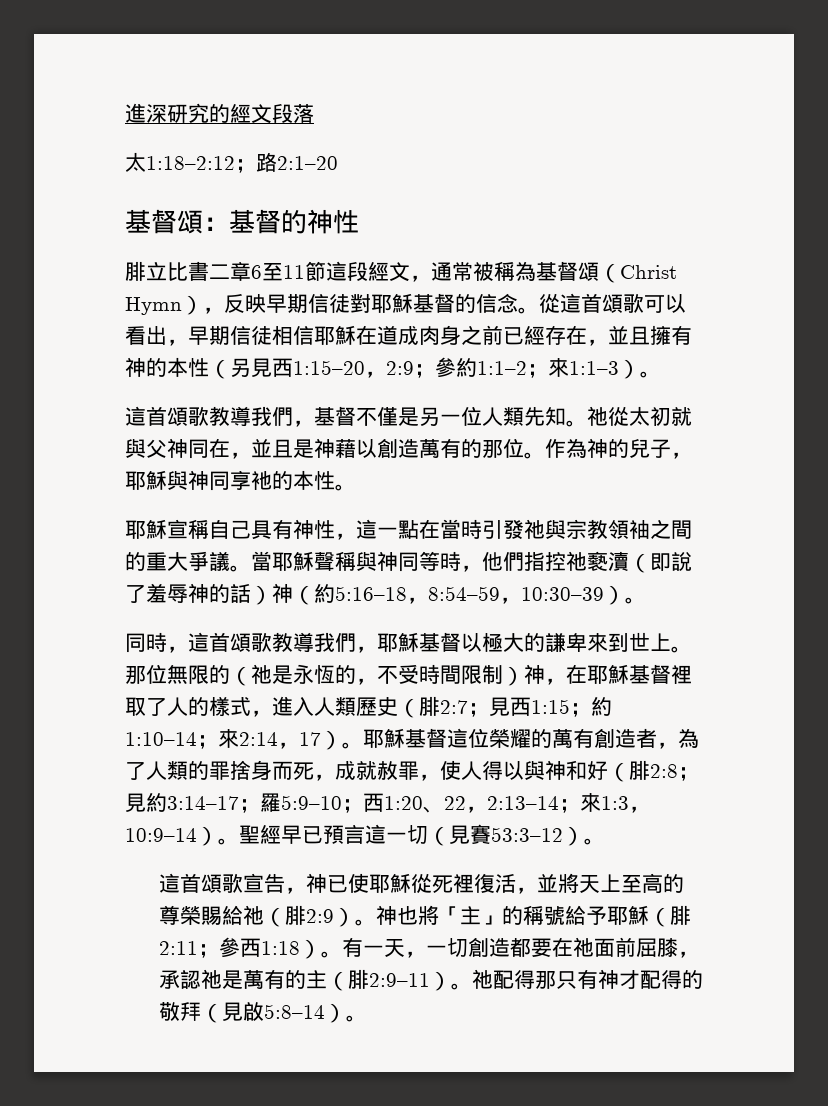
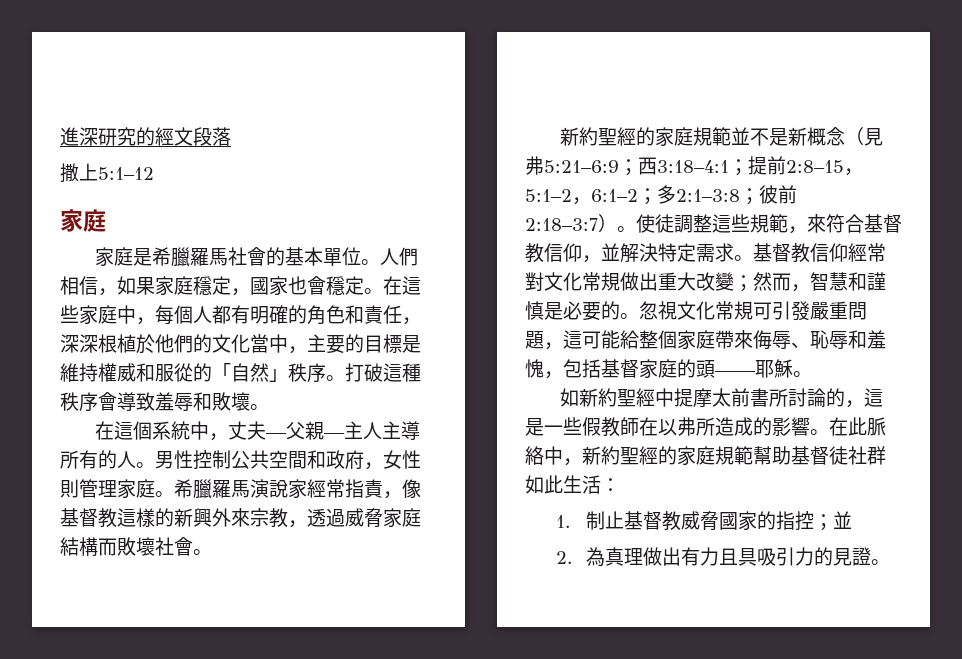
[125,152,338,173] [125,209,359,234] [125,261,677,283] [125,293,686,315] [125,325,692,346] [125,357,661,379] [125,406,692,427] [125,438,692,459] [125,470,356,491] [125,519,692,540] [125,551,692,573] [125,583,646,605] [125,632,692,653] [125,664,692,686] [125,696,612,718] [125,728,699,750] [125,760,699,782] [125,793,650,813] [125,824,605,846] [158,873,684,894] [158,905,691,927] [158,937,699,959] [158,969,703,991] [158,1002,346,1023] 太1:18–2:12；路2:1–20 // 基督頌：基督的神性 // 腓立比書二章6至11節這段經文，通常被稱為基督頌（Christ Hymn），反映早期信徒對耶穌基督的信念。從這首頌歌可以看出，早期信徒相信耶穌在道成肉身之前已經存在，並且擁有神的本性（另見西1:15–20，2:9；參約1:1–2；來1:1–3）。 // 這首頌歌教導我們，基督不僅是另一位人類先知。祂從太初就與父神同在，並且是神藉以創造萬有的那位。作為神的兒子，耶穌與神同享衪的本性。 // 耶穌宣稱自己具有神性，這一點在當時引發祂與宗教領袖之間的重大爭議。當耶穌聲稱與神同等時，他們指控祂褻瀆（即說了羞辱神的話）神（約5:16–18，8:54–59，10:30–39）。 // 同時，這首頌歌教導我們，耶穌基督以極大的謙卑來到世上。那位無限的（祂是永恆的，不受時間限制）神，在耶穌基督裡取了人的樣式，進入人類歷史（腓2:7；見西1:15；約1:10–14；來2:14，17）。耶穌基督這位榮耀的萬有創造者，為了人類的罪捨身而死，成就赦罪，使人得以與神和好（腓2:8；見約3:14–17；羅5:9–10；西1:20、22，2:13–14；來1:3，10:9–14）。聖經早已預言這一切（見賽53:3–12）。 // 這首頌歌宣告，神已使耶穌從死裡復活，並將天上至高的尊榮賜給祂（腓2:9）。神也將「主」的稱號給予耶穌（腓2:11；參西1:18）。有一天，一切創造都要在祂面前屈膝，承認祂是萬有的主（腓2:9–11）。祂配得那只有神才配得的敬拜（見啟5:8–14） -> [60,163,154,182] [60,209,106,232] [95,247,419,267] [60,276,421,296] [60,305,421,325] [60,334,421,354] [60,363,421,383] [60,392,269,412] [95,421,421,441] [60,450,421,470] [60,479,421,499] [60,508,421,528] [60,537,212,556] [560,127,884,147] [525,156,863,176] [525,185,797,205] [525,214,902,234] [525,243,886,263] [525,272,886,292] [525,301,867,321] [525,330,886,350] [525,359,812,379] [560,388,884,408] [525,417,886,437] [525,446,886,466] [525,475,620,494] [555,511,853,531] [555,547,872,567] 撒上5:1–12 // 家庭 // 家庭是希臘羅馬社會的基本單位。人們相信，如果家庭穩定，國家也會穩定。在這些家庭中，每個人都有明確的角色和責任，深深根植於他們的文化當中，主要的目標是維持權威和服從的「自然」秩序。打破這種秩序會導致羞辱和敗壞。 // 在這個系統中，丈夫—父親—主人主導所有的人。男性控制公共空間和政府，女性則管理家庭。希臘羅馬演說家經常指責，像基督教這樣的新興外來宗教，透過威脅家庭結構而敗壞社會。 // 新約聖經的家庭規範並不是新概念（見弗5:21–6:9；西3:18–4:1；提前2:8–15，5:1–2，6:1–2；多2:1–3:8；彼前2:18–3:7）。使徒調整這些規範，來符合基督教信仰，並解決特定需求。基督教信仰經常對文化常規做出重大改變；然而，智慧和謹慎是必要的。忽視文化常規可引發嚴重問題，這可能給整個家庭帶來侮辱、恥辱和羞愧，包括基督家庭的頭——耶穌。 // 如新約聖經中提摩太前書所討論的，這是一些假教師在以弗所造成的影響。在此脈絡中，新約聖經的家庭規範幫助基督徒社群如此生活： // 1.制止基督教威脅國家的指控；並 // 2.為真理做出有力且具吸引力的見證

